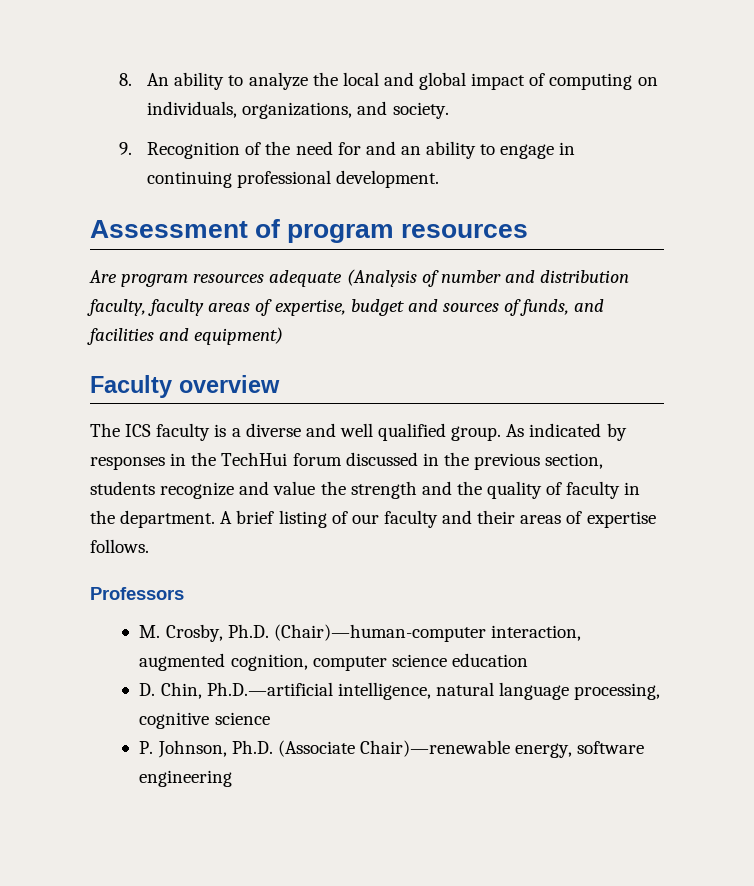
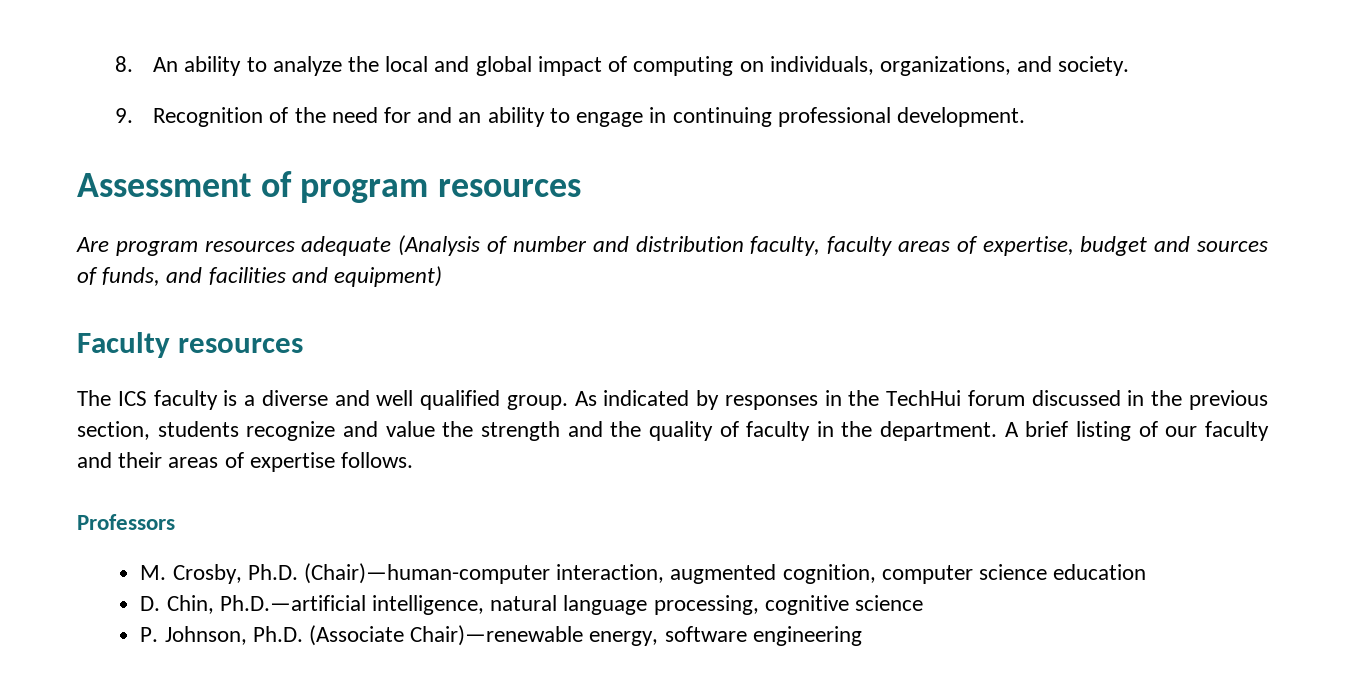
[179,375,280,393] overview -> [178,338,304,353] resources

